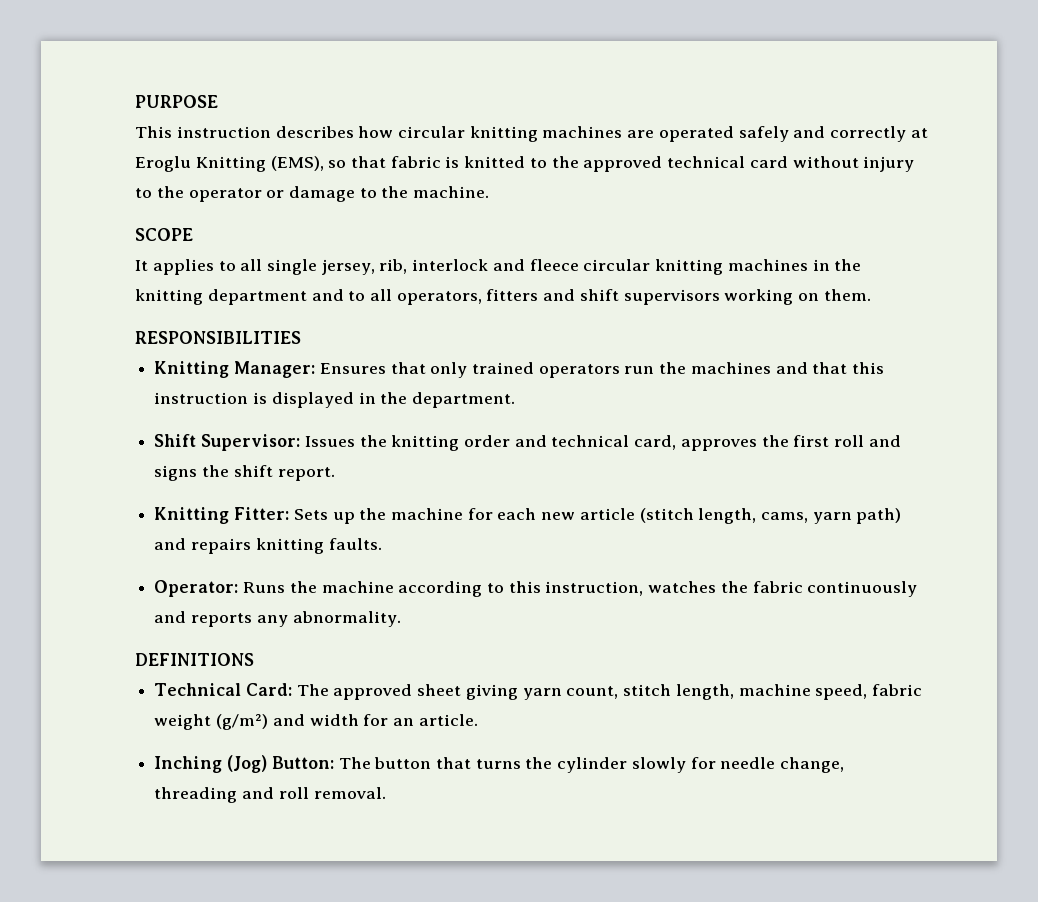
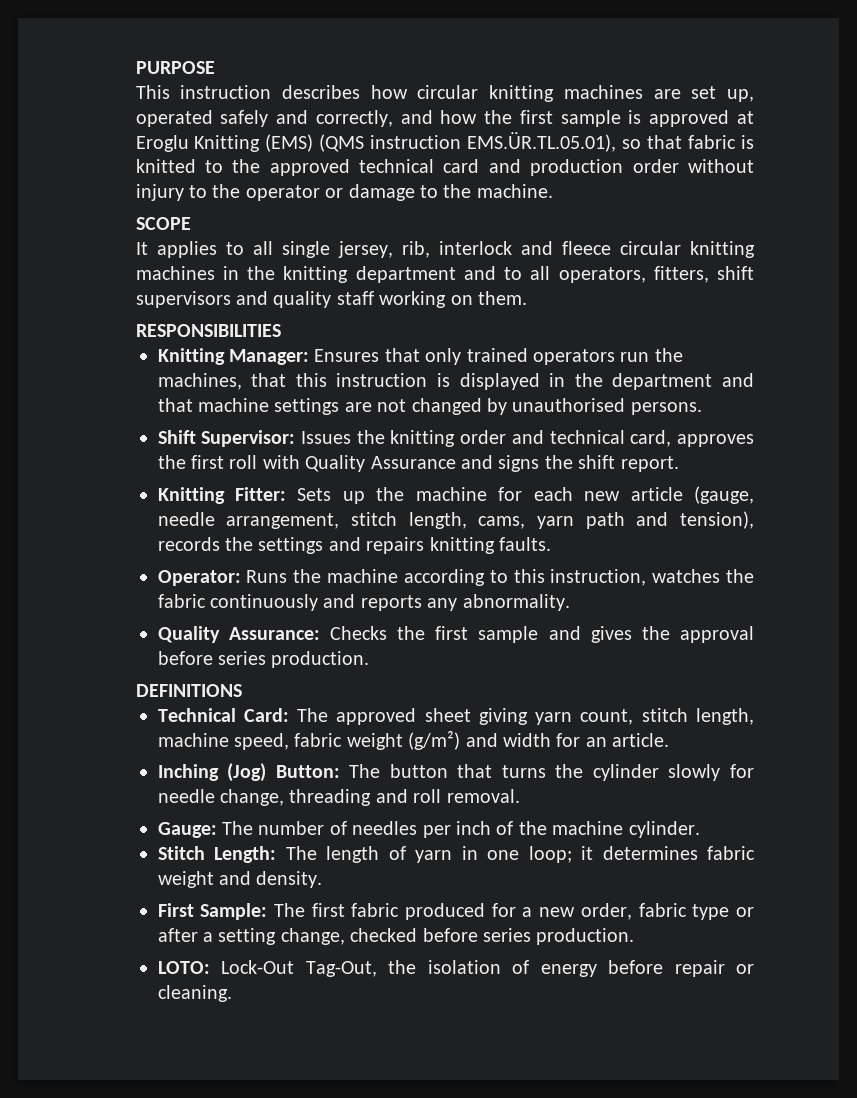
(655, 134) none -> [691,86,754,102] set up,
[830,126,928,142] [135,156,324,172] correctly at Eroglu Knitting (EMS), -> [315,110,754,127] [135,132,617,152] correctly, and how the first sample is approved at Eroglu Knitting (EMS) (QMS instruction EMS.ÜR.TL.05.01),
(788, 162) none -> [488,159,679,176] and production order
[486,289,720,305] fitters and shift supervisors -> [653,266,754,283] [135,291,374,308] fitters, shift supervisors and quality staff
[690,362,808,374] machines and -> [157,373,242,390] machines,
[411,392,515,408] department. -> [612,373,754,390] [157,398,702,415] department and that machine settings are not changed by unauthorised persons.
(865, 441) none -> [262,455,456,472] with Quality Assurance
[639,508,902,524] (stitch length, cams, yarn path) -> [694,486,755,504] [157,511,754,529] [157,537,324,554] (gauge, needle arrangement, stitch length, cams, yarn path and tension), records the settings
(401, 619) none -> [157,626,754,643] [157,651,370,668] // Quality Assurance: Checks the first sample and gives the approval before series production.
(386, 793) none -> [157,821,700,838] [157,846,756,863] [157,871,323,888] [157,903,754,920] [157,928,635,945] [157,960,754,977] [157,985,232,1002] // Gauge: The number of needles per inch of the machine cylinder. // Stitch Length: The length of yarn in one loop; it determines fabric weight and density. // First Sample: The first fabric produced for a new order, fabric type or after a setting change, checked before series production. // LOTO: Lock-Out Tag-Out, the isolation of energy before repair or cleaning.

